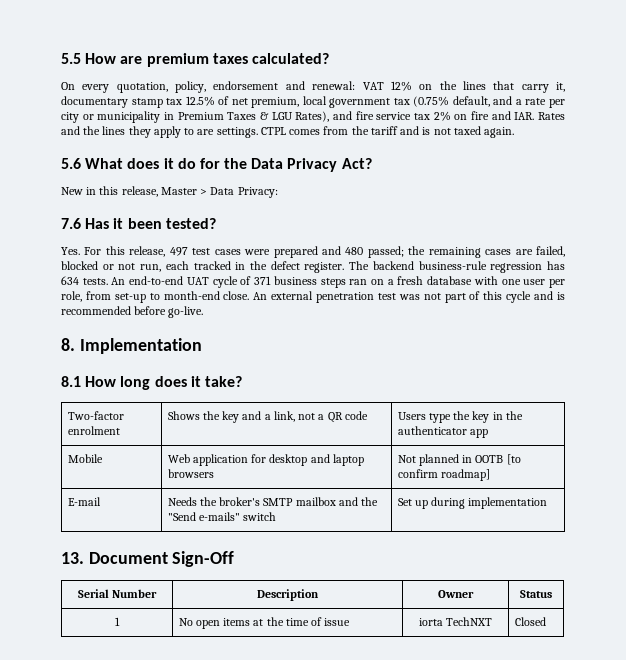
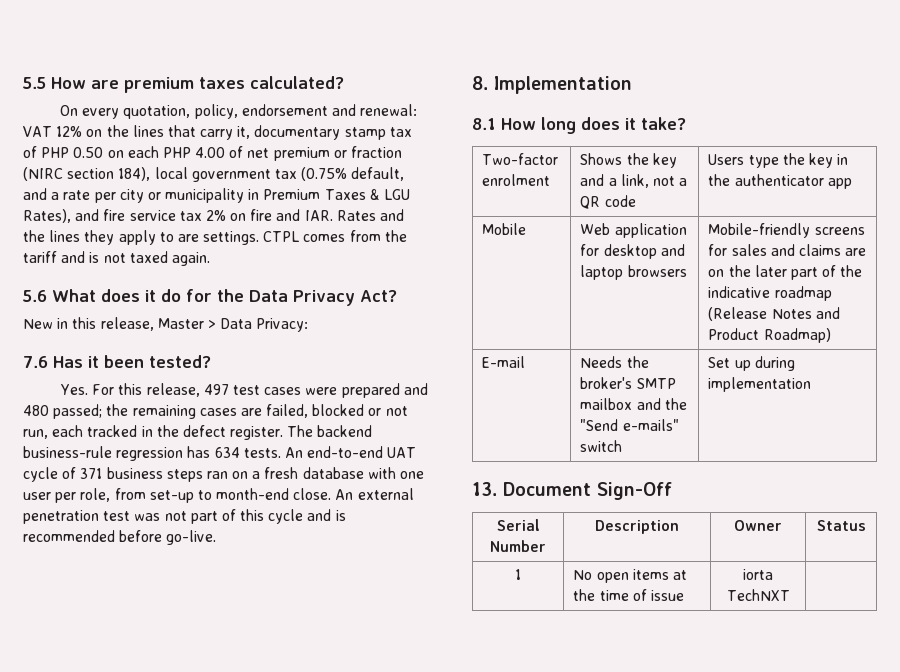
[185,96,300,108] 12.5% of net premium, -> [23,146,403,161] [23,167,151,181] of PHP 0.50 on each PHP 4.00 of net premium or fraction (NIRC section 184),
[397,454,521,466] [397,469,490,481] Not planned in OOTB [to confirm roadmap] -> [708,223,865,238] [708,244,867,256] [708,265,863,280] [708,286,832,301] [708,307,840,321] [708,328,831,343] Mobile-friendly screens for sales and claims are on the later part of the indicative roadmap (Release Notes and Product Roadmap)
[514,617,546,626] Closed -> (790, 595) none

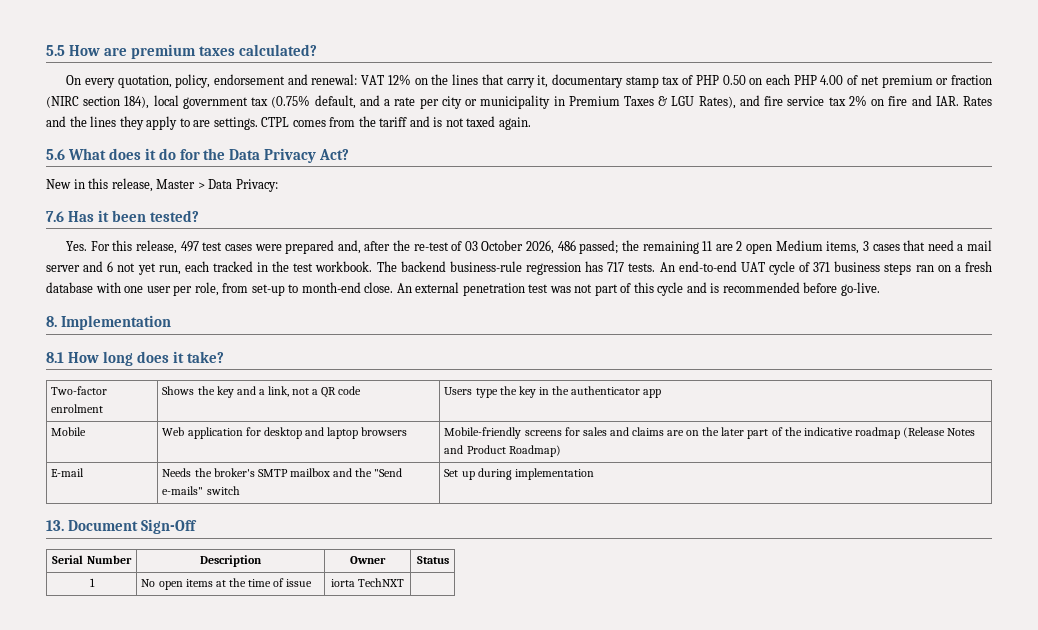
[403,383,428,395] [23,404,408,419] and 480 passed; the remaining cases are failed, blocked or not -> [337,240,992,254] [46,261,156,275] and, after the re-test of 03 October 2026, 486 passed; the remaining 11 are 2 open Medium items, 3 cases that need a mail server and 6 not yet
[182,425,284,440] defect register. -> [293,261,373,272] test workbook.
[214,447,240,458] 634 -> [607,262,625,272] 717

